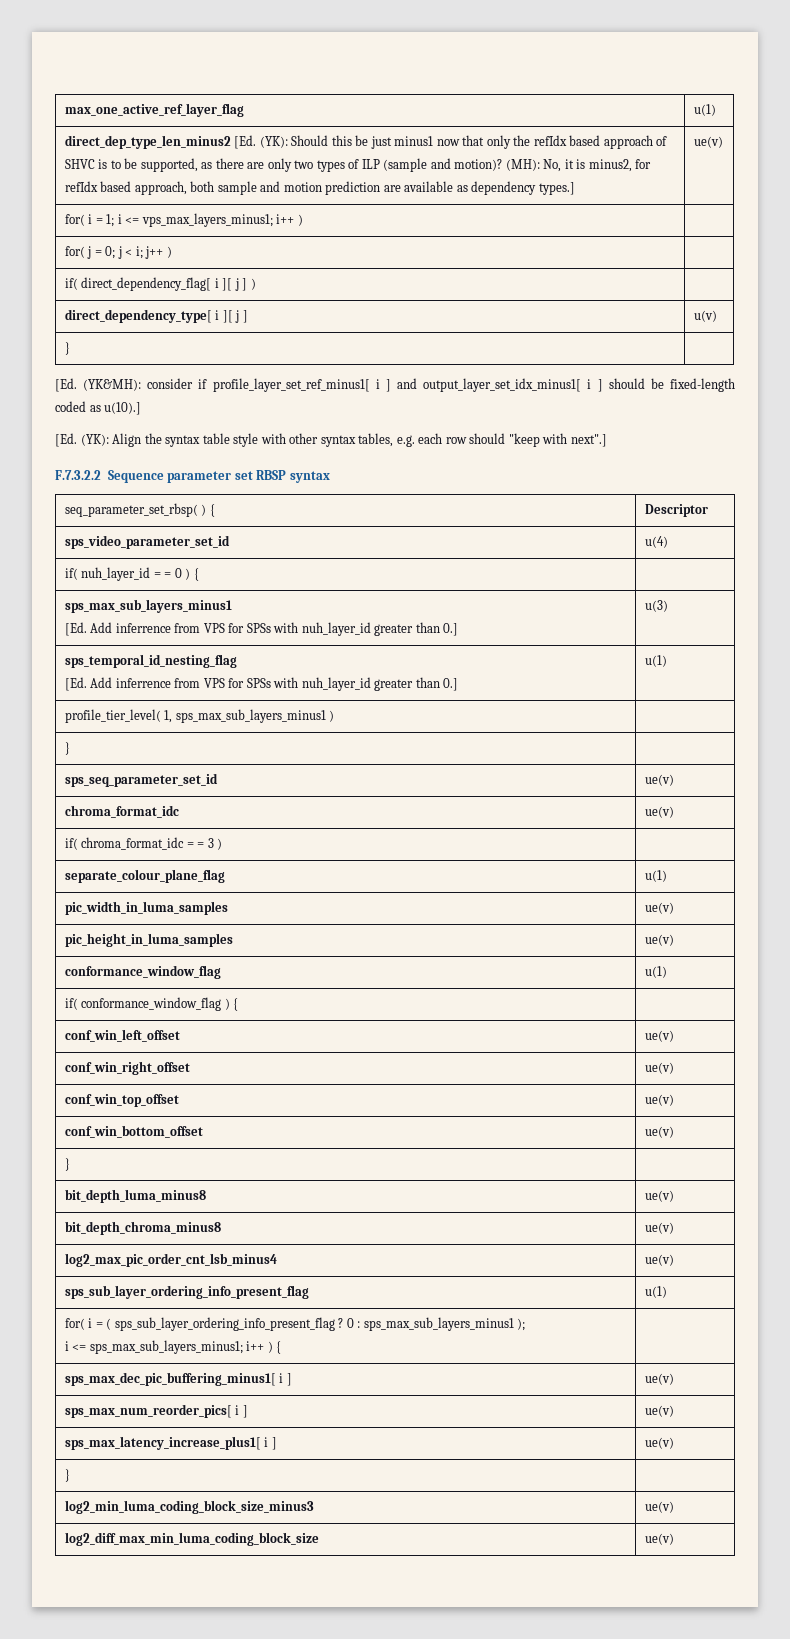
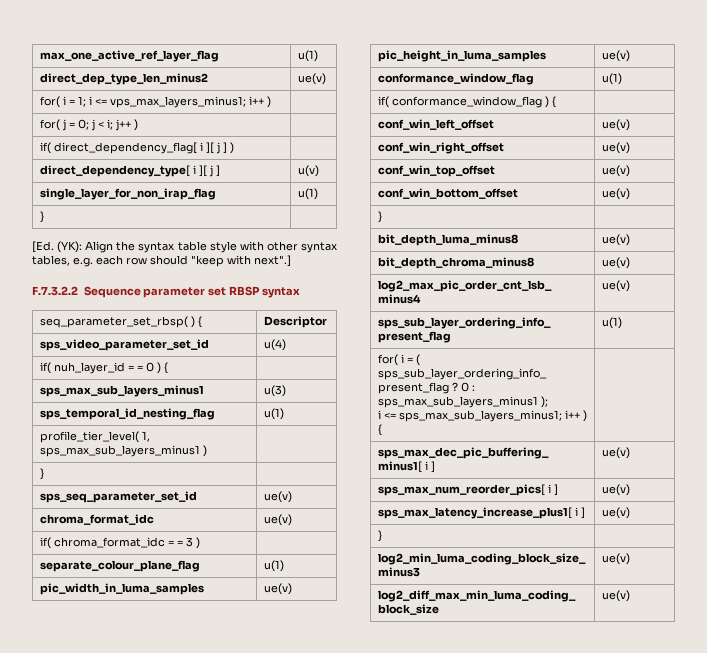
[234,135,668,149] [64,158,652,172] [64,181,575,195] [Ed. (YK): Should this be just minus1 now that only the refIdx based approach of SHVC is to be supported, as there are only two types of ILP (sample and motion)? (MH): No, it is minus2, for refIdx based approach, both sample and motion prediction are available as dependency types.] -> (208, 79) none
[64,342,70,355] [55,378,736,392] [55,401,142,415] // } | // [Ed. (YK&MH): consider if profile_layer_set_ref_minus1[ i ] and output_layer_set_idx_minus1[ i ] should be fixed-length coded as u(10).] -> [39,188,216,200] [297,188,318,200] [39,211,44,223] // single_layer_for_non_irap_flag | u(1) // } |
[64,622,459,636] [644,600,668,612] [64,654,237,668] [64,677,459,691] // [Ed. Add inferrence from VPS for SPSs with nuh_layer_id greater than 0.] | u(3) // sps_temporal_id_nesting_flag // [Ed. Add inferrence from VPS for SPSs with nuh_layer_id greater than 0.] -> [263,385,286,397] [39,408,215,420] | u(3) // sps_temporal_id_nesting_flag

